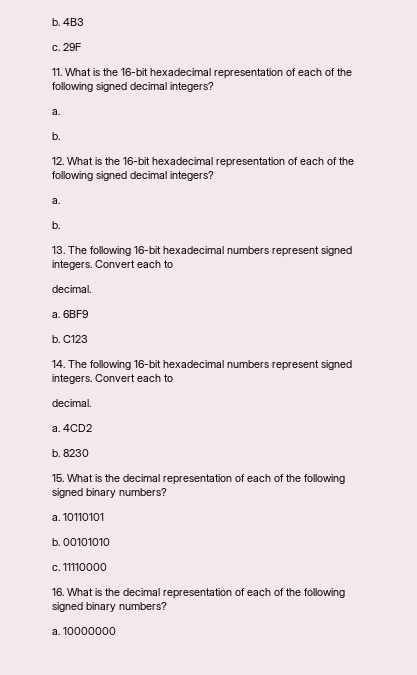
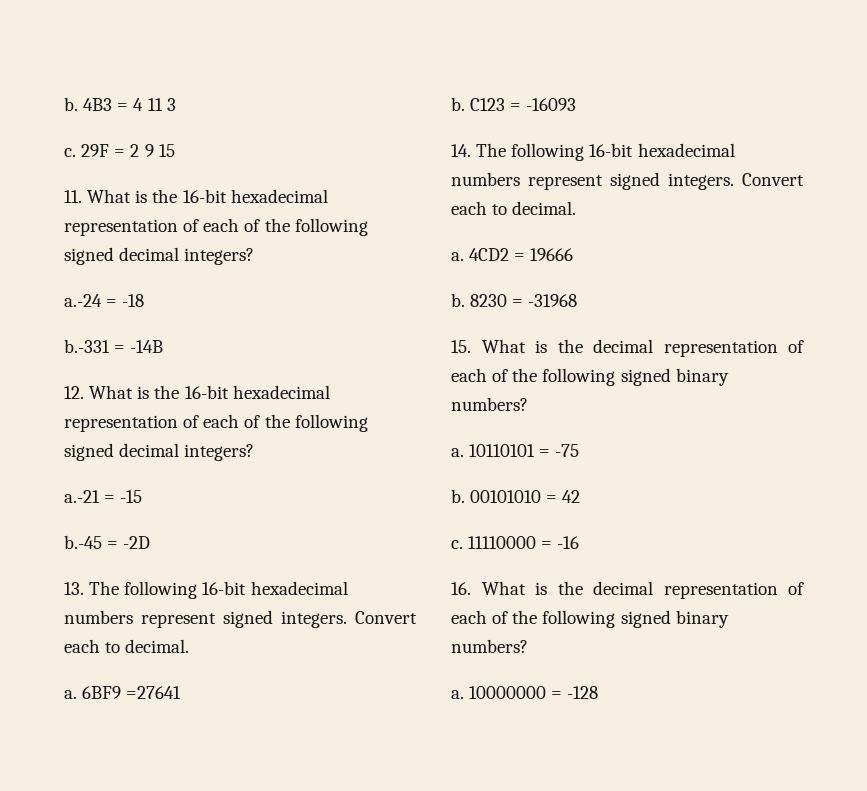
[52,43,81,51] // c. 29F -> [117,98,176,111] [64,144,175,157] = 4 11 3 // c. 29F = 2 9 15
[52,109,60,115] [52,132,60,140] a. // b. -> [64,294,145,307] [64,339,164,353] a.-24 = -18 // b.-331 = -14B
[52,198,60,204] [52,221,60,229] a. // b. -> [64,490,143,503] [64,535,151,549] a.-21 = -15 // b.-45 = -2D
(173, 264) // -> (121, 647) none
(88, 314) none -> [126,686,182,699] =27641
(88, 339) none -> [510,98,577,111] = -16093
(173, 378) // -> (508, 209) none
(92, 428) none -> [514,248,574,261] = 19666
(89, 453) none -> [512,294,578,307] = -31968
(104, 517) none -> [539,444,580,457] = -75
(110, 542) none -> [546,490,581,503] = 42
(107, 567) none -> [541,536,580,549] = -16
(116, 631) none -> [551,686,599,699] = -128

